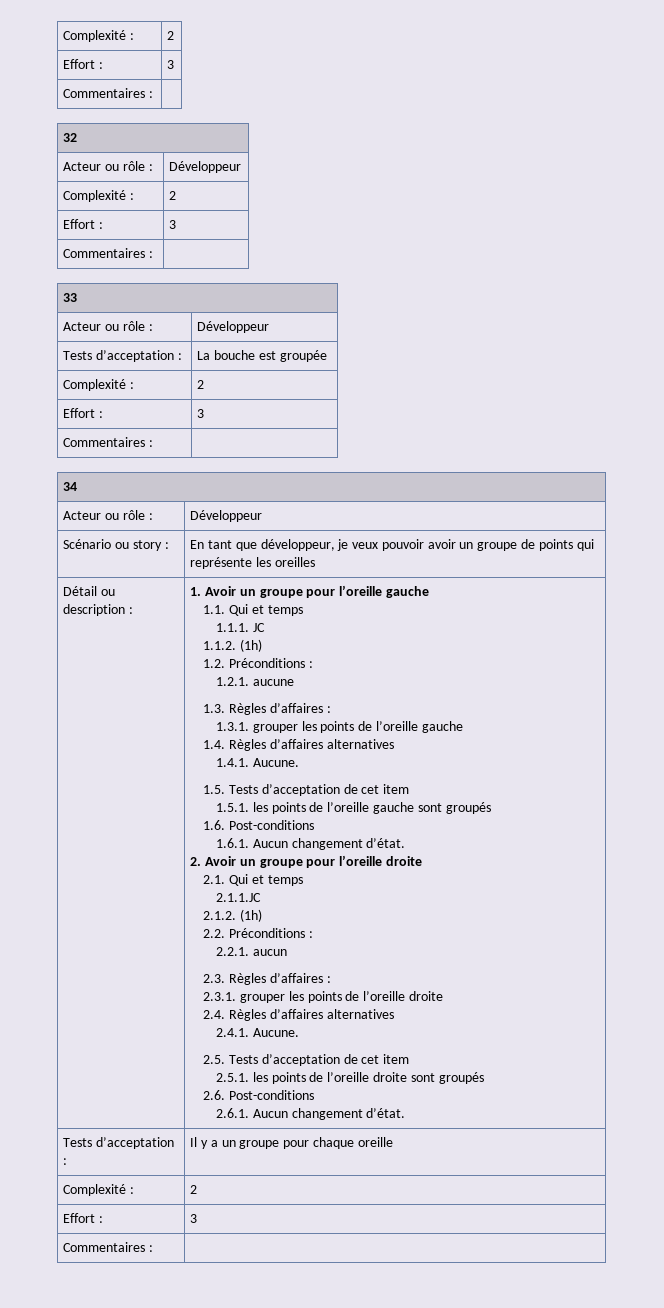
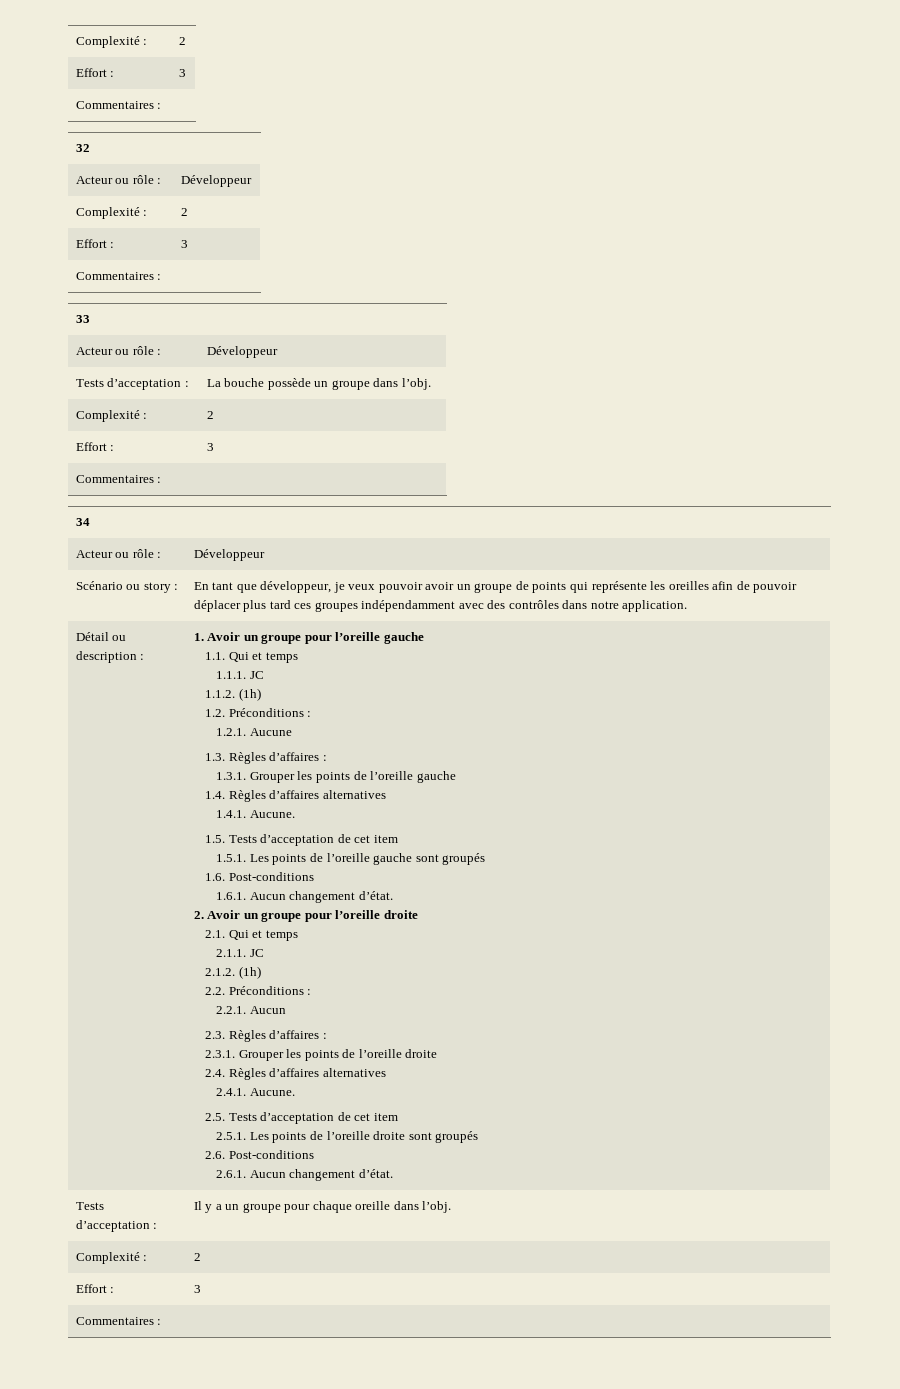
[258,350,327,362] est groupée -> [267,378,431,390] possède un groupe dans l’obj.
(315, 562) none -> [712,581,798,593] [193,600,688,612] afin de pouvoir déplacer plus tard ces groupes indépendamment avec des contrôles dans notre application.
[252,679,294,686] aucune -> [249,728,292,736] Aucune
[252,724,298,733] grouper -> [249,772,295,783] Grouper
[252,802,268,812] les -> [249,854,269,862] Les
[216,893,262,902] 2.1.1.JC -> [216,949,264,957] 2.1.1. JC
[252,949,287,956] aucun -> [249,1006,286,1014] Aucun
[239,994,285,1003] grouper -> [238,1050,284,1061] Grouper
[252,1072,268,1082] les -> [249,1132,269,1140] Les
(393, 1142) none -> [393,1201,452,1213] dans l’obj.

